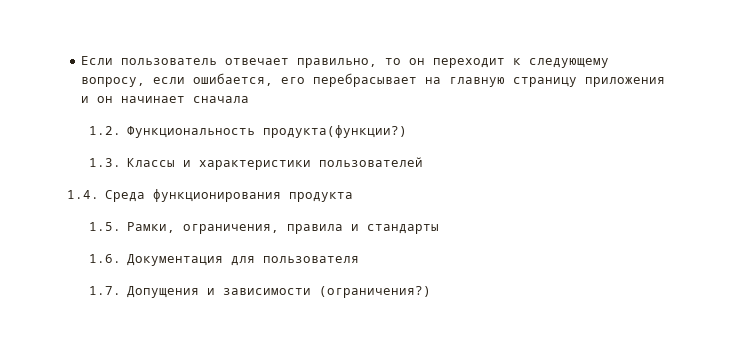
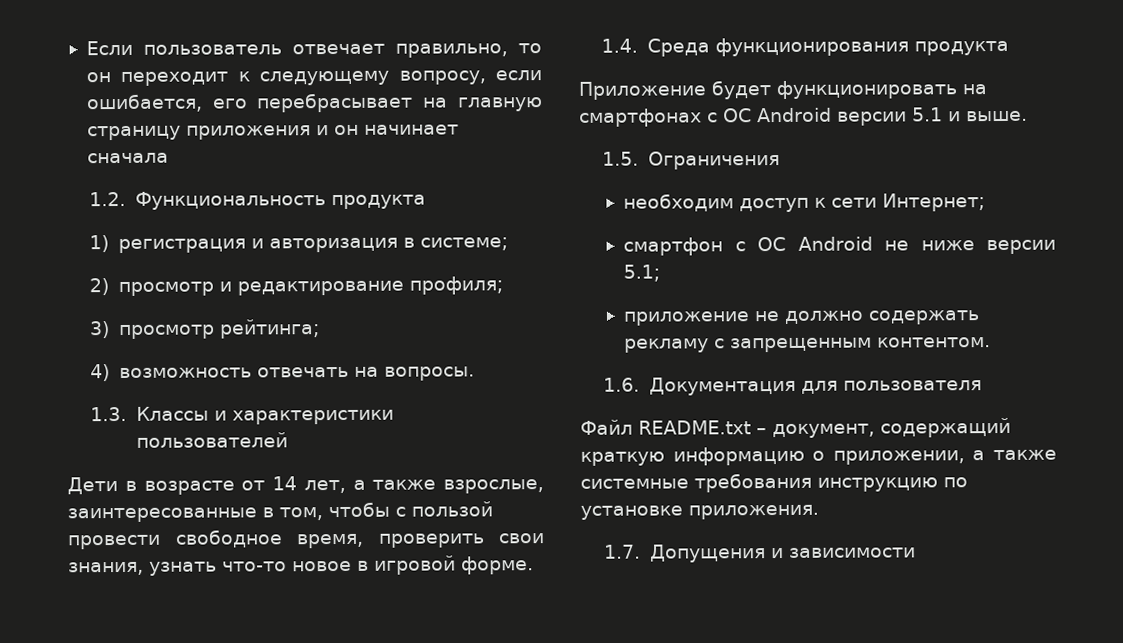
[262,125,407,138] продукта(функции?) -> [330,194,426,210] [89,235,508,254] [89,276,503,297] [89,319,320,340] [90,364,475,382] продукта // 1) регистрация и авторизация в системе; // 2) просмотр и редактирование профиля; // 3) просмотр рейтинга; // 4) возможность отвечать на вопросы.
[67,189,354,202] [88,222,439,234] [88,254,359,266] 1.4. Среда функционирования продукта // 1.5. Рамки, ограничения, правила и стандарты // 1.6. Документация для пользователя -> [67,476,544,495] [67,501,493,523] [67,529,545,550] [68,555,534,576] [601,37,1009,57] [578,80,987,100] [579,107,1028,127] [602,151,780,170] [623,193,986,213] [623,236,1056,256] [623,264,661,282] [623,310,981,326] [624,337,992,353] [603,376,982,396] [580,417,1011,439] [580,446,1057,466] [580,472,968,493] [580,504,819,520] Дети в возрасте от 14 лет, а также взрослые, заинтересованные в том, чтобы с пользой провести свободное время, проверить свои знания, узнать что-то новое в игровой форме. // 1.4. Среда функционирования продукта // Приложение будет функционировать на смартфонах с ОС Android версии 5.1 и выше. // 1.5. Ограничения // необходим доступ к сети Интернет; // смартфон с ОС Android не ниже версии 5.1; // приложение не должно содержать рекламу с запрещенным контентом. // 1.6. Документация для пользователя // Файл README.txt – документ, содержащий краткую информацию о приложении, а также системные требования инструкцию по установке приложения.
[318,286,431,298] (ограничения?) -> (916, 552) none

